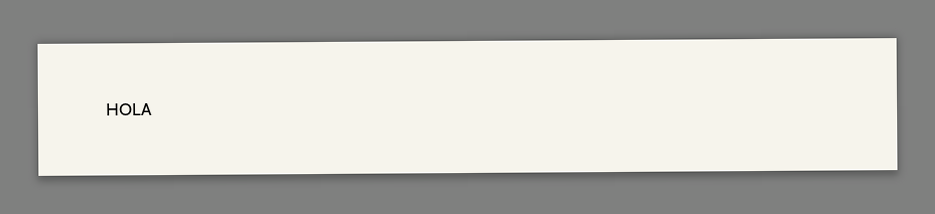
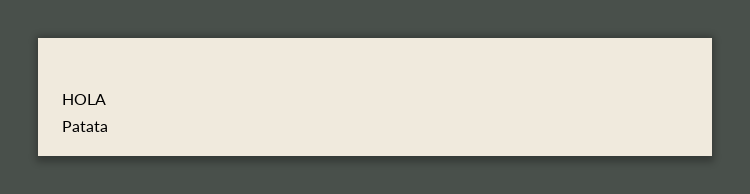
(153, 109) none -> [62,121,108,132] // Patata

